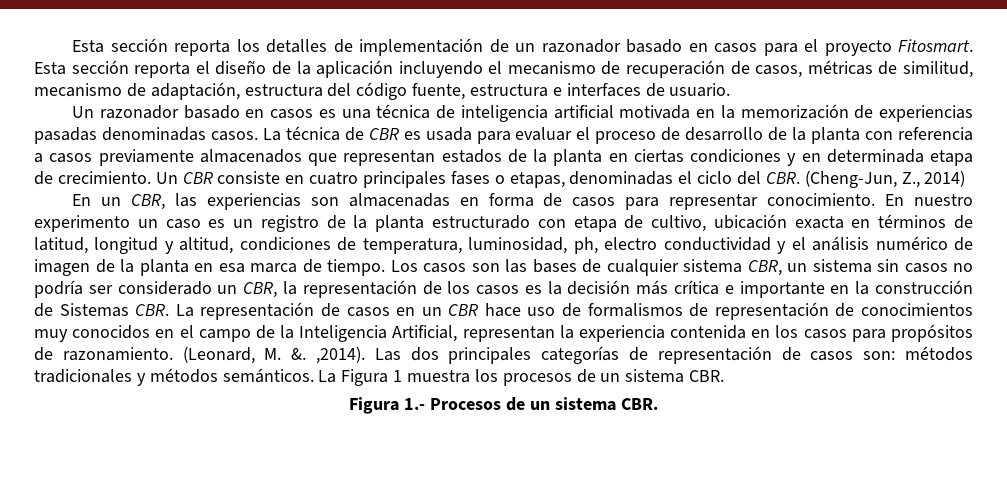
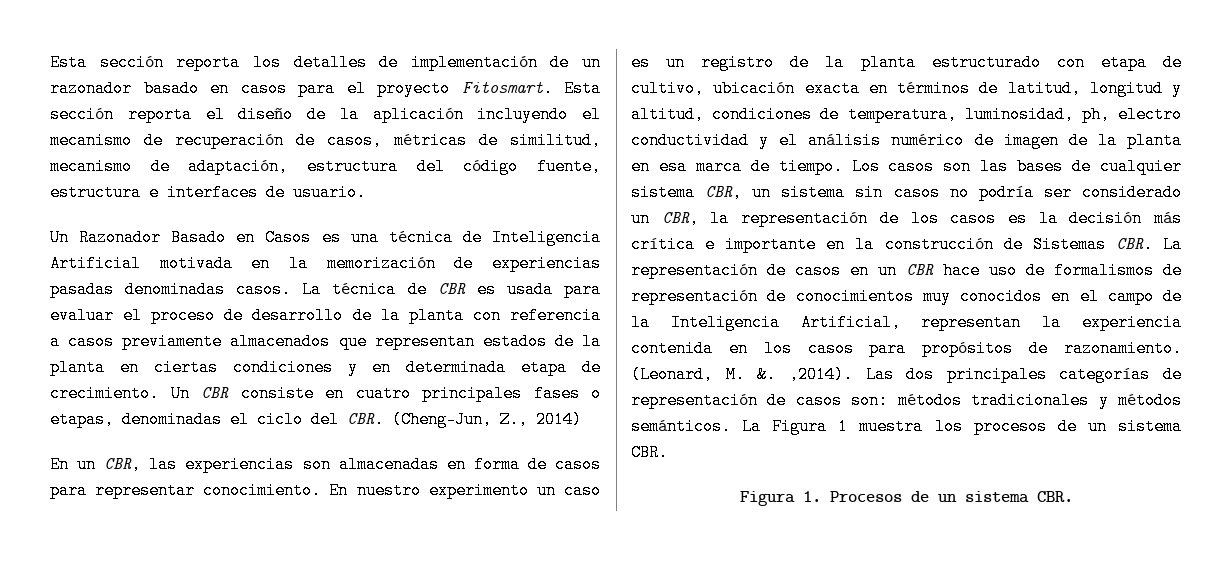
[99,105,314,119] razonador basado en casos -> [79,229,312,246] Razonador Basado en Casos
[460,105,614,122] inteligencia artificial -> [491,229,601,246] [50,255,141,272] Inteligencia Artificial
[404,398,426,410] 1.- -> [802,491,821,502] 1.

